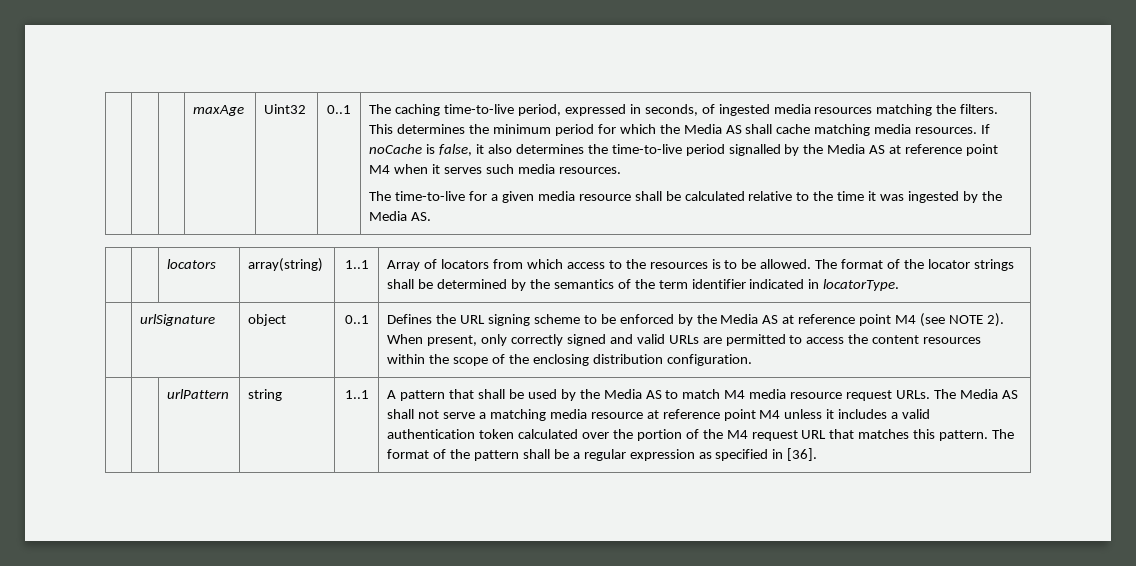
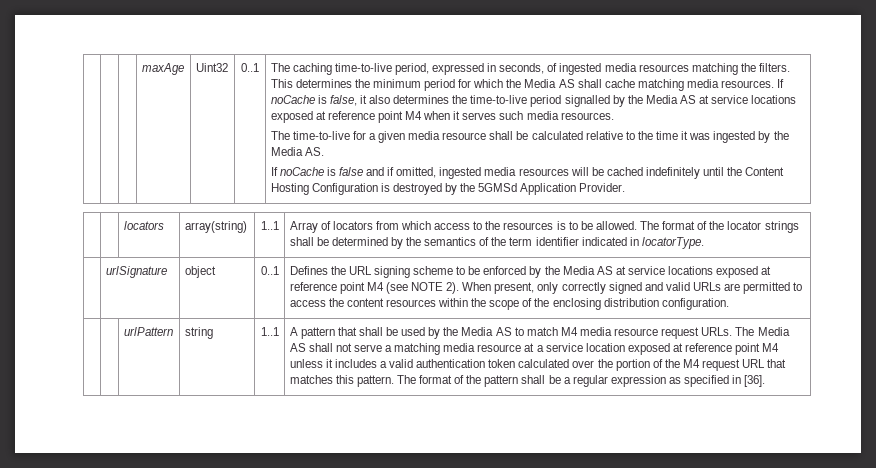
(902, 149) none -> [711,95,797,104] [270,111,326,123] service locations exposed at
(432, 216) none -> [270,167,785,179] [270,183,626,195] // If noCache is false and if omitted, ingested media resources will be cached indefinitely until the Content Hosting Configuration is destroyed by the 5GMSd Application Provider.
(795, 319) none -> [628,266,772,278] service locations exposed at
(659, 414) none -> [536,343,684,355] a service location exposed at

